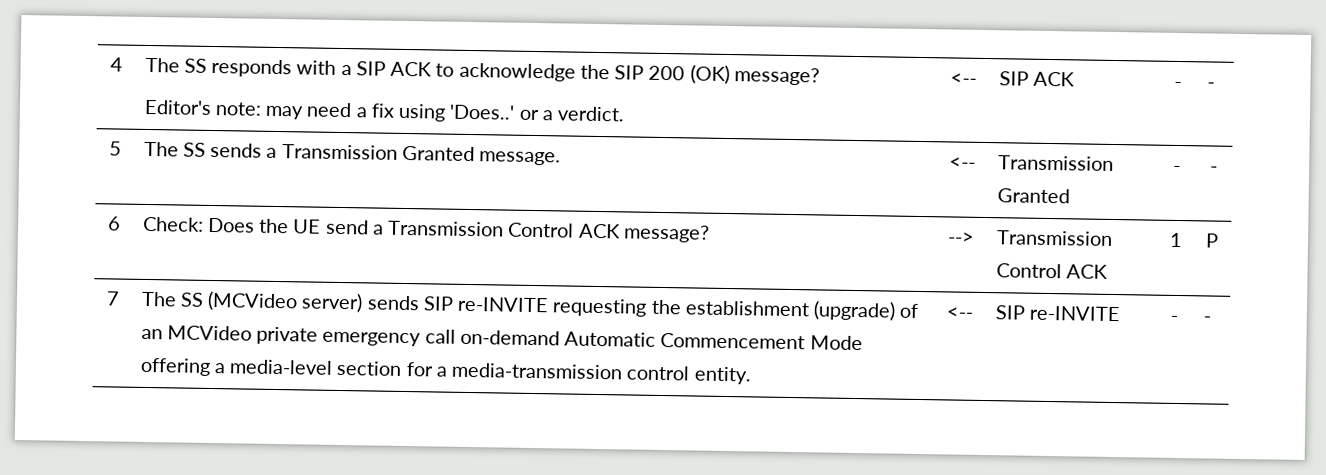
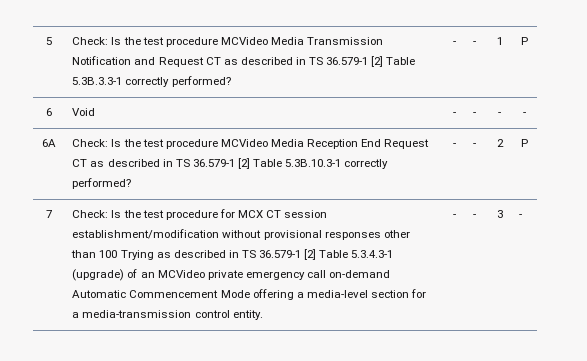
[109,57,123,72] [144,57,821,86] [143,99,626,122] [949,72,977,85] [998,71,1075,87] [1174,81,1182,89] [1206,82,1215,89] [108,141,122,156] [143,141,562,166] [948,156,976,169] [997,155,1114,171] [996,188,1070,204] [1173,165,1181,173] [1209,166,1218,173] [107,216,121,231] [142,216,710,243] [946,231,975,244] [995,230,1113,246] [995,263,1108,279] [1168,232,1183,248] [1205,233,1219,248] [105,291,120,306] [140,290,810,317] 4 | The SS responds with a SIP ACK to acknowledge the SIP 200 (OK) message? // Editor's note: may need a fix using 'Does..' or a verdict. | <-- | SIP ACK | - | - // 5 | The SS sends a Transmission Granted message. | <-- | Transmission Granted | - | - // 6 | Check: Does the UE send a Transmission Control ACK message? | --> | Transmission Control ACK | 1 | P // 7 | The SS (MCVideo server) sends SIP re-INVITE requesting the establishment -> [46,37,52,45] [72,37,384,47] [72,56,416,67] [72,76,231,87] [453,41,456,45] [473,41,477,45] [496,37,503,45] [520,37,528,45] [46,108,52,116] [72,108,96,116] [453,112,456,116] [473,112,477,116] [498,112,501,116] [522,112,526,116] [42,139,56,147] [72,139,430,149] [72,158,389,169] [72,178,132,189] [453,143,456,147] [473,143,477,147] [496,139,504,147] [520,139,528,147] [46,210,52,218] [72,209,328,220] [72,229,410,240] [71,249,394,260] 5 | Check: Is the test procedure MCVideo Media Transmission Notification and Request CT as described in TS 36.579-1 [2] Table 5.3B.3.3-1 correctly performed? | - | - | 1 | P // 6 | Void | - | - | - | - // 6A | Check: Is the test procedure MCVideo Media Reception End Request CT as described in TS 36.579-1 [2] Table 5.3B.10.3-1 correctly performed? | - | - | 2 | P // 7 | Check: Is the test procedure for MCX CT session establishment/modification without provisional responses other than 100 Trying as described in TS 36.579-1 [2] Table 5.3.4.3-1
[945,306,973,319] [994,305,1120,322] [1170,315,1178,323] <-- | SIP re-INVITE | - -> [453,214,456,218] [473,214,477,218] [496,210,503,218] - | - | 3

